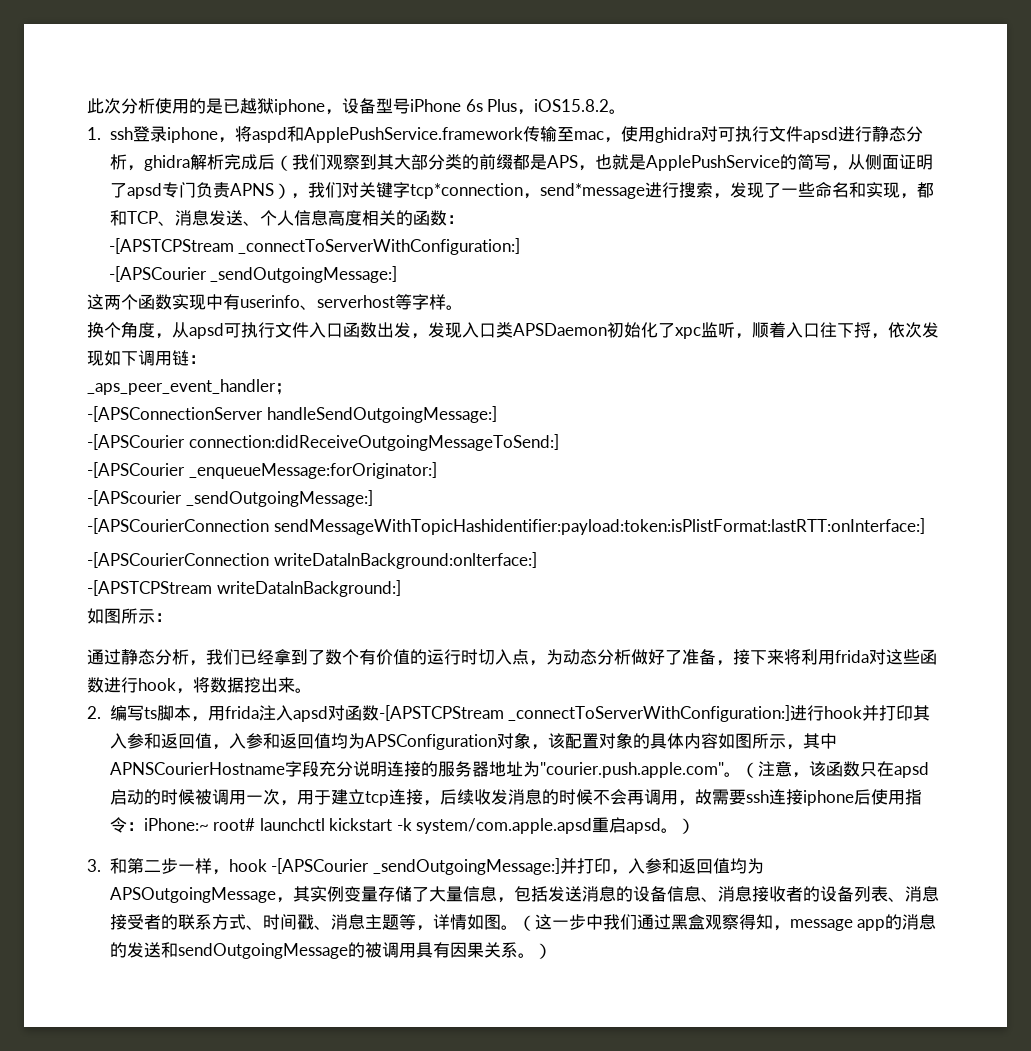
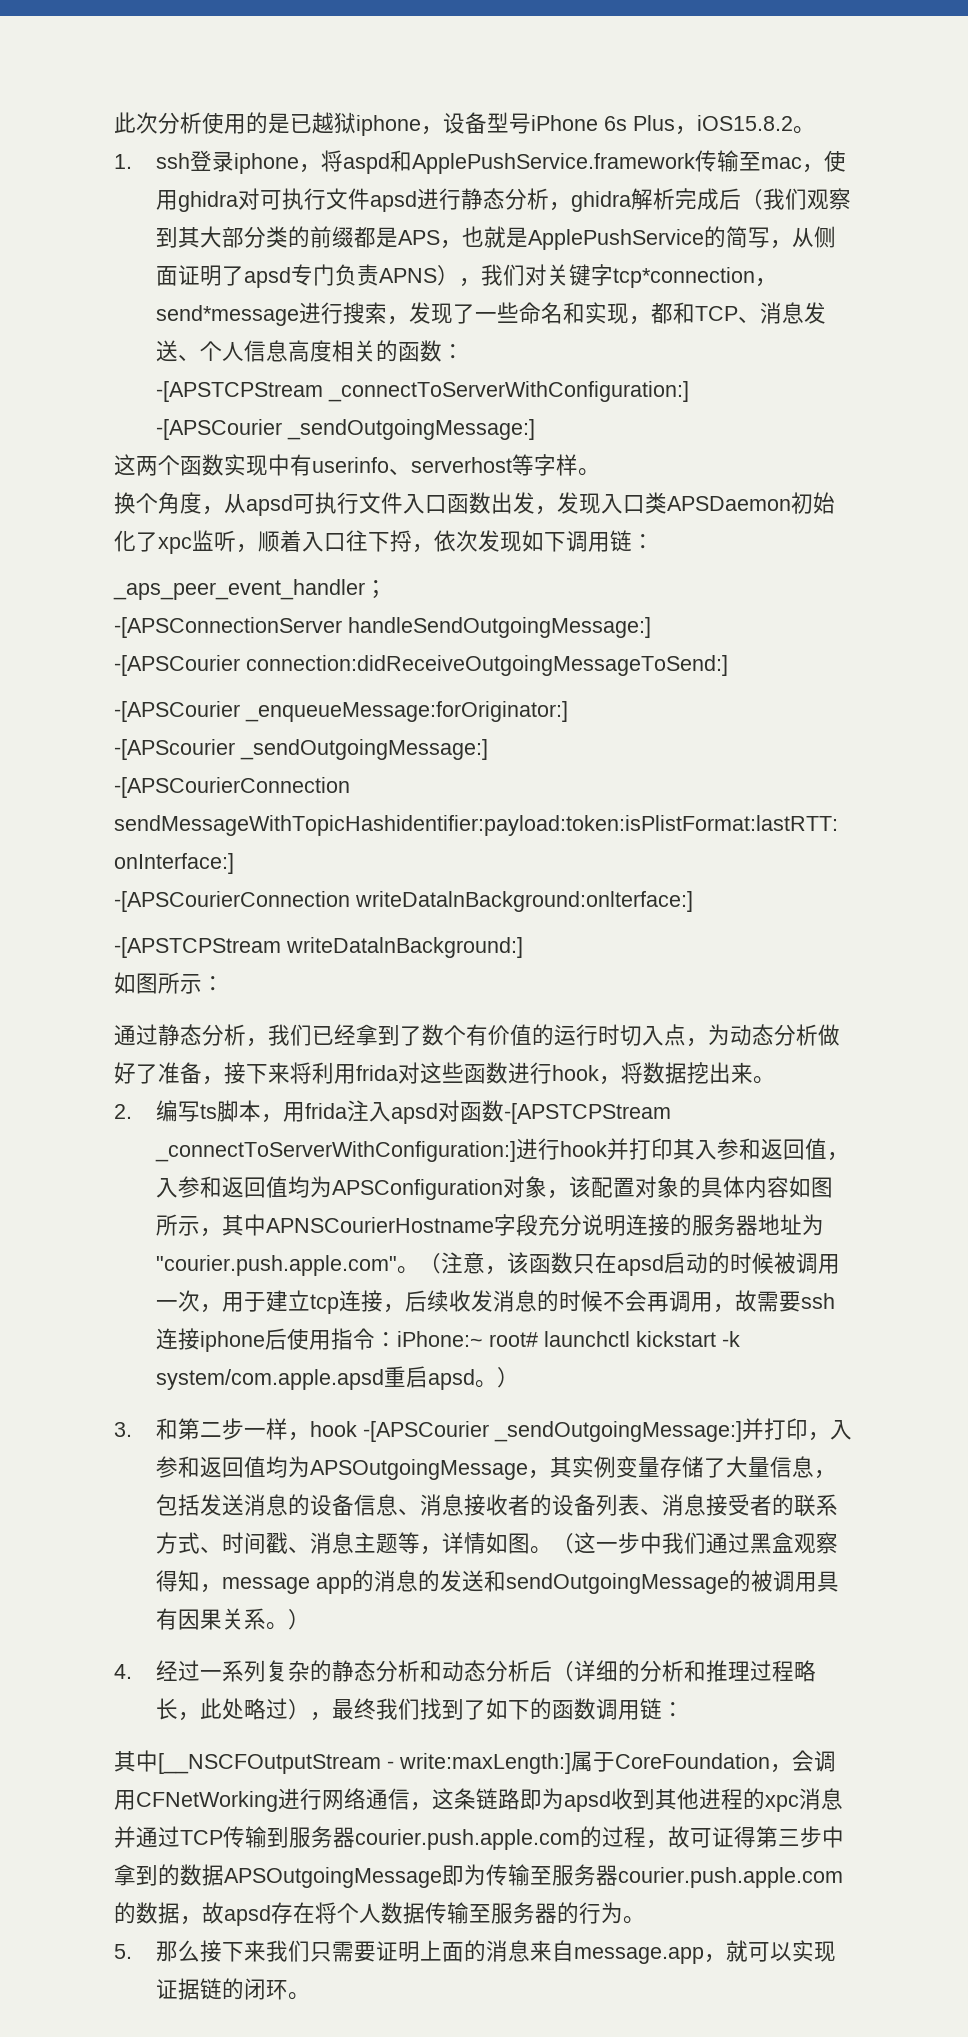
(552, 951) none -> [114,1660,817,1682] [156,1698,685,1721] [114,1750,836,1774] [114,1788,843,1812] [114,1826,844,1850] [114,1864,843,1888] [114,1902,645,1926] [114,1940,837,1964] [156,1978,311,2000] // 4.经过一系列复杂的静态分析和动态分析后（详细的分析和推理过程略长，此处略过），最终我们找到了如下的函数调用链： // 其中[__NSCFOutputStream - write:maxLength:]属于CoreFoundation，会调用CFNetWorking进行网络通信，这条链路即为apsd收到其他进程的xpc消息并通过TCP传输到服务器courier.push.apple.com的过程，故可证得第三步中拿到的数据APSOutgoingMessage即为传输至服务器courier.push.apple.com的数据，故apsd存在将个人数据传输至服务器的行为。 // 5.那么接下来我们只需要证明上面的消息来自message.app，就可以实现证据链的闭环。

